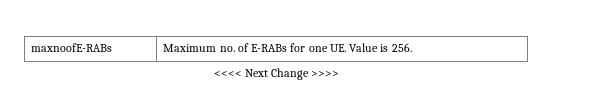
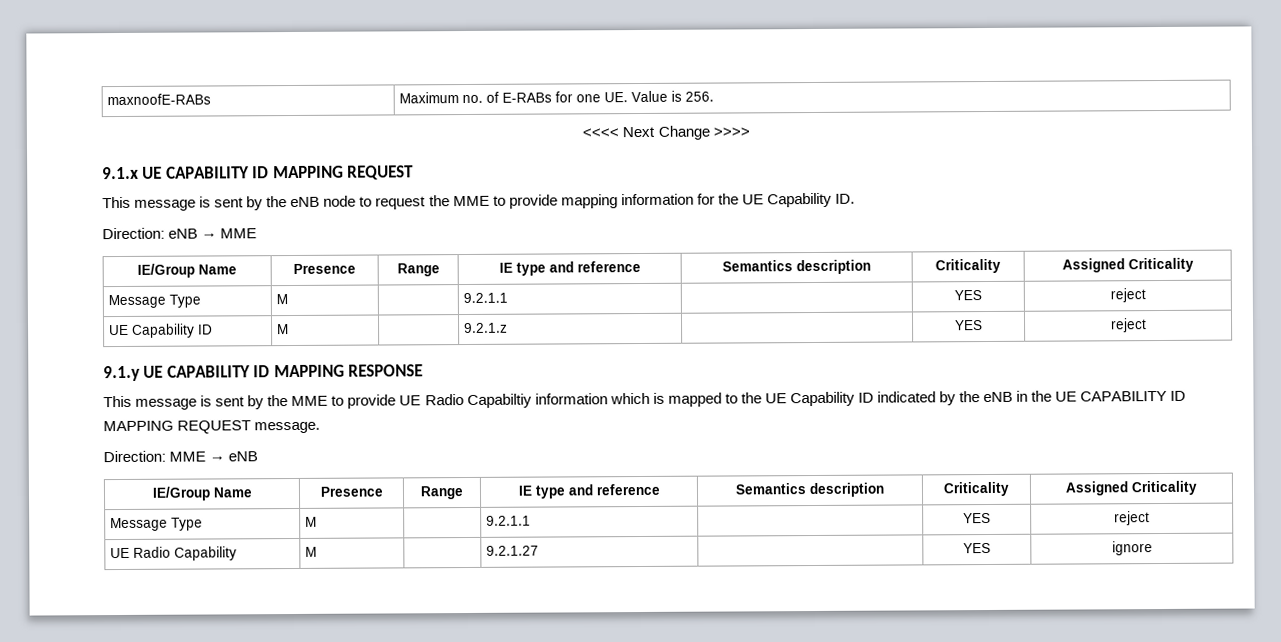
(340, 74) none -> [102,165,415,180] [102,192,855,211] [102,227,258,240] [137,263,237,278] [293,263,356,274] [396,263,440,277] [498,260,641,276] [722,259,871,275] [935,258,1001,274] [1061,257,1194,273] [108,294,202,309] [276,294,289,305] [463,292,509,304] [954,290,982,301] [1109,288,1146,303] [109,323,214,338] [277,324,290,335] [464,322,509,334] [955,320,983,331] [1109,318,1147,333] [103,364,424,382] [103,390,1187,410] [103,420,321,434] [103,450,259,463] [151,486,253,501] [319,486,384,497] [420,486,464,500] [517,483,661,499] [735,482,885,498] [943,481,1010,497] [1065,480,1198,496] [110,517,204,532] [305,516,318,527] [486,515,532,526] [963,512,991,524] [1114,511,1150,526] [110,546,238,561] [305,546,318,557] [486,545,540,556] [963,542,991,554] [1111,541,1153,556] // 9.1.x UE CAPABILITY ID MAPPING REQUEST // This message is sent by the eNB node to request the MME to provide mapping information for the UE Capability ID. // Direction: eNB → MME // IE/Group Name | Presence | Range | IE type and reference | Semantics description | Criticality | Assigned Criticality // Message Type | M | | 9.2.1.1 | | YES | reject // UE Capability ID | M | | 9.2.1.z | | YES | reject // 9.1.y UE CAPABILITY ID MAPPING RESPONSE // This message is sent by the MME to provide UE Radio Capabiltiy information which is mapped to the UE Capability ID indicated by the eNB in the UE CAPABILITY ID MAPPING REQUEST message. // Direction: MME → eNB // IE/Group Name | Presence | Range | IE type and reference | Semantics description | Criticality | Assigned Criticality // Message Type | M | | 9.2.1.1 | | YES | reject // UE Radio Capability | M | | 9.2.1.27 | | YES | ignore

